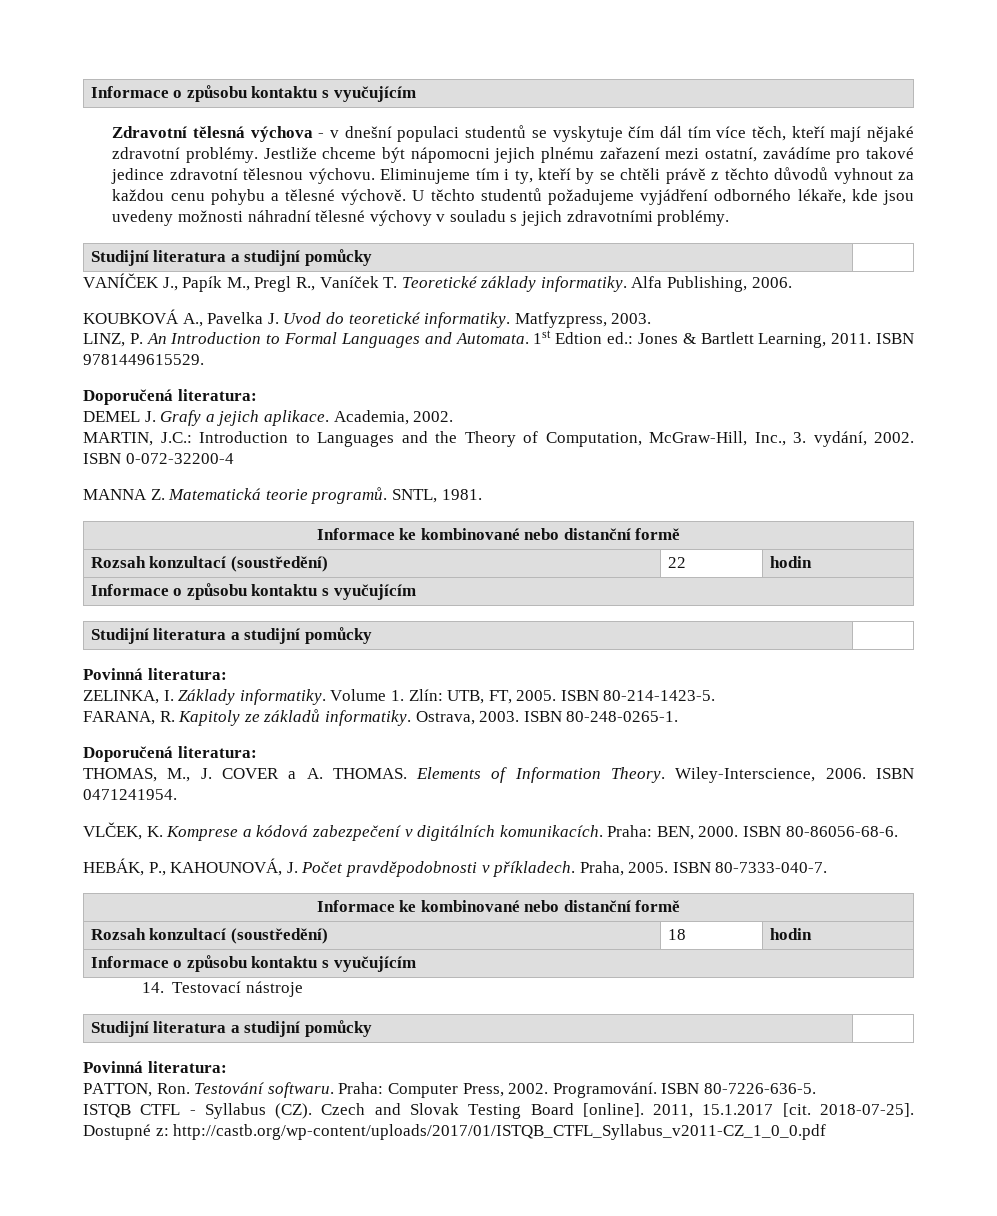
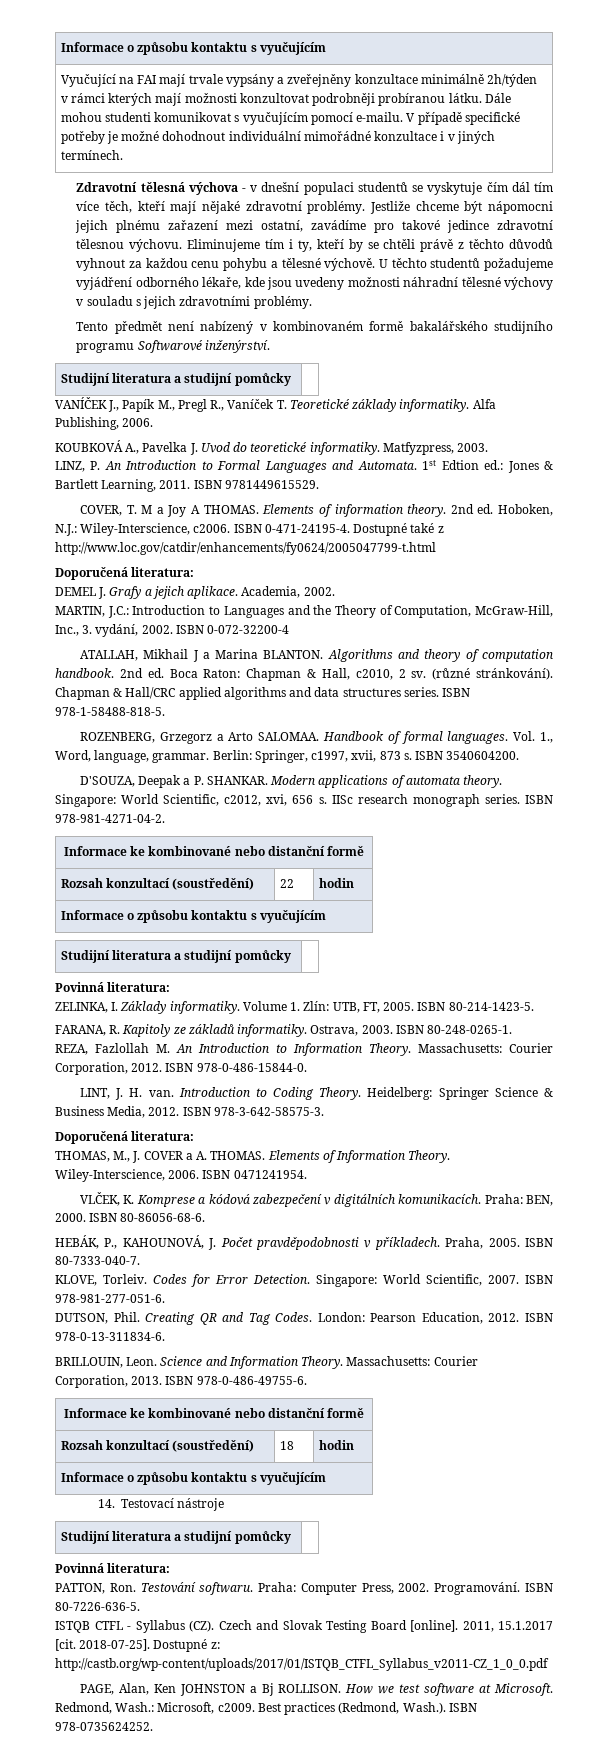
[90,85,416,102] Informace o způsobu kontaktu s vyučujícím -> [60,42,326,55] [60,74,538,87] [60,93,511,106] [60,112,520,125] [60,131,495,144] [60,150,123,160] Informace o způsobu kontaktu s vyučujícím // Vyučující na FAI mají trvale vypsány a zveřejněny konzultace minimálně 2h/týden v rámci kterých mají možnosti konzultovat podrobněji probíranou látku. Dále mohou studenti komunikovat s vyučujícím pomocí e-mailu. V případě specifické potřeby je možné dohodnout individuální mimořádné konzultace i v jiných termínech.
(730, 218) none -> [76,321,553,334] [76,340,270,353] // Tento předmět není nabízený v kombinovaném formě bakalářského studijního programu Softwarové inženýrství.
(204, 359) none -> [79,504,554,517] [55,523,444,536] [55,542,436,555] // COVER, T. M a Joy A THOMAS. Elements of information theory. 2nd ed. Hoboken, N.J.: Wiley-Interscience, c2006. ISBN 0-471-24195-4. Dostupné také z http://www.loc.gov/catdir/enhancements/fy0624/2005047799-t.html
[83,487,482,504] MANNA Z. Matematická teorie programů. SNTL, 1981. -> [79,649,553,662] [55,668,553,681] [55,687,471,700] [55,707,165,716] [79,731,553,744] [55,750,520,763] [79,775,503,788] [55,794,553,807] [55,814,165,823] ATALLAH, Mikhail J a Marina BLANTON. Algorithms and theory of computation handbook. 2nd ed. Boca Raton: Chapman & Hall, c2010, 2 sv. (různé stránkování). Chapman & Hall/CRC applied algorithms and data structures series. ISBN 978-1-58488-818-5. // ROZENBERG, Grzegorz a Arto SALOMAA. Handbook of formal languages. Vol. 1., Word, language, grammar. Berlin: Springer, c1997, xvii, 873 s. ISBN 3540604200. // D'SOUZA, Deepak a P. SHANKAR. Modern applications of automata theory. Singapore: World Scientific, c2012, xvi, 656 s. IISc research monograph series. ISBN 978-981-4271-04-2.
(679, 716) none -> [55,1043,553,1056] [55,1062,307,1075] [79,1087,553,1100] [55,1106,324,1118] // REZA, Fazlollah M. An Introduction to Information Theory. Massachusetts: Courier Corporation, 2012. ISBN 978-0-486-15844-0. // LINT, J. H. van. Introduction to Coding Theory. Heidelberg: Springer Science & Business Media, 2012. ISBN 978-3-642-58575-3.
(828, 867) none -> [55,1274,553,1287] [55,1294,165,1303] [55,1312,554,1325] [55,1332,165,1341] [55,1356,478,1369] [55,1375,307,1388] // KLOVE, Torleiv. Codes for Error Detection. Singapore: World Scientific, 2007. ISBN 978-981-277-051-6. // DUTSON, Phil. Creating QR and Tag Codes. London: Pearson Education, 2012. ISBN 978-0-13-311834-6. // BRILLOUIN, Leon. Science and Information Theory. Massachusetts: Courier Corporation, 2013. ISBN 978-0-486-49755-6.
(827, 1132) none -> [79,1683,554,1696] [55,1702,477,1715] [55,1722,153,1731] // PAGE, Alan, Ken JOHNSTON a Bj ROLLISON. How we test software at Microsoft. Redmond, Wash.: Microsoft, c2009. Best practices (Redmond, Wash.). ISBN 978-0735624252.

